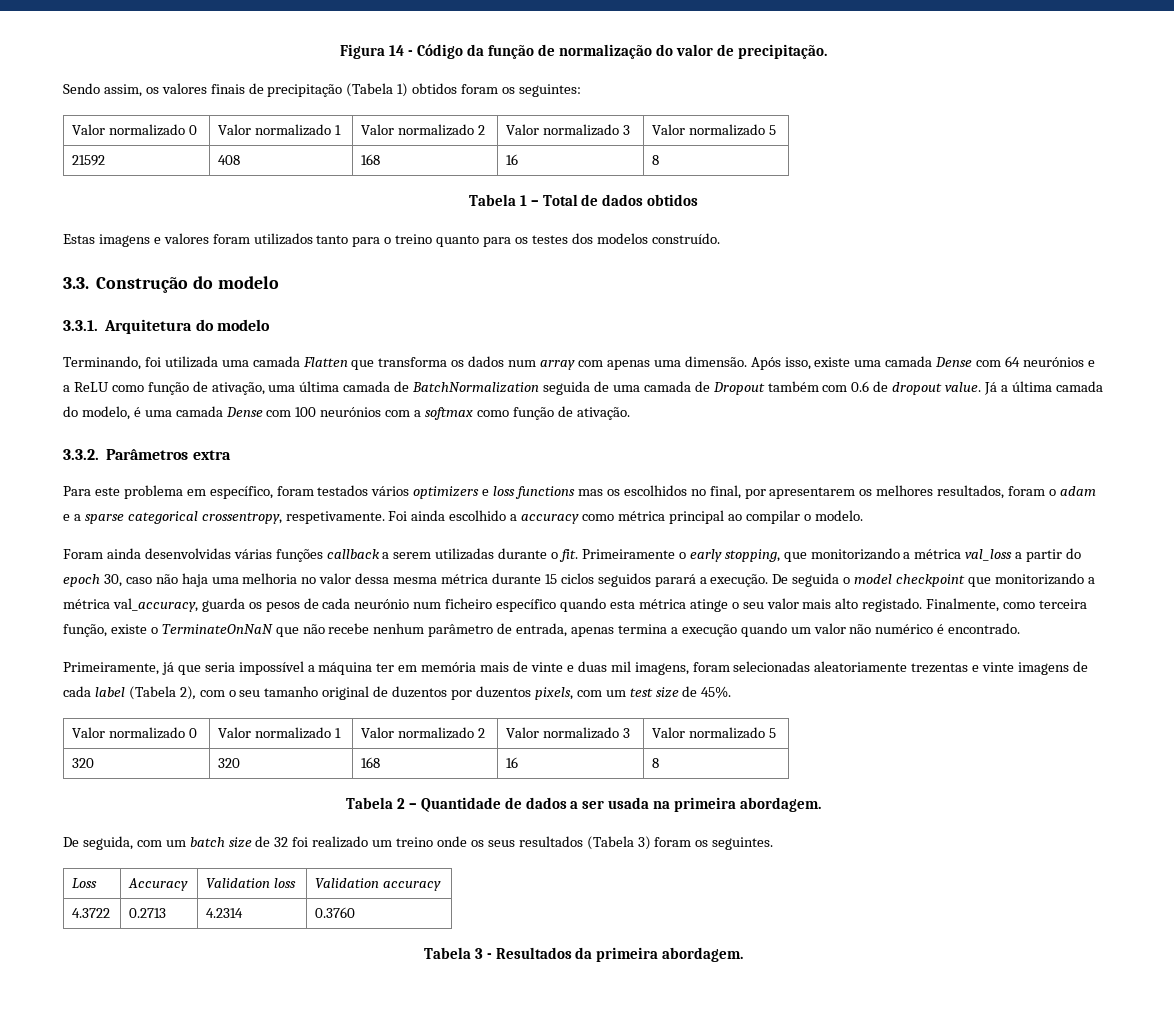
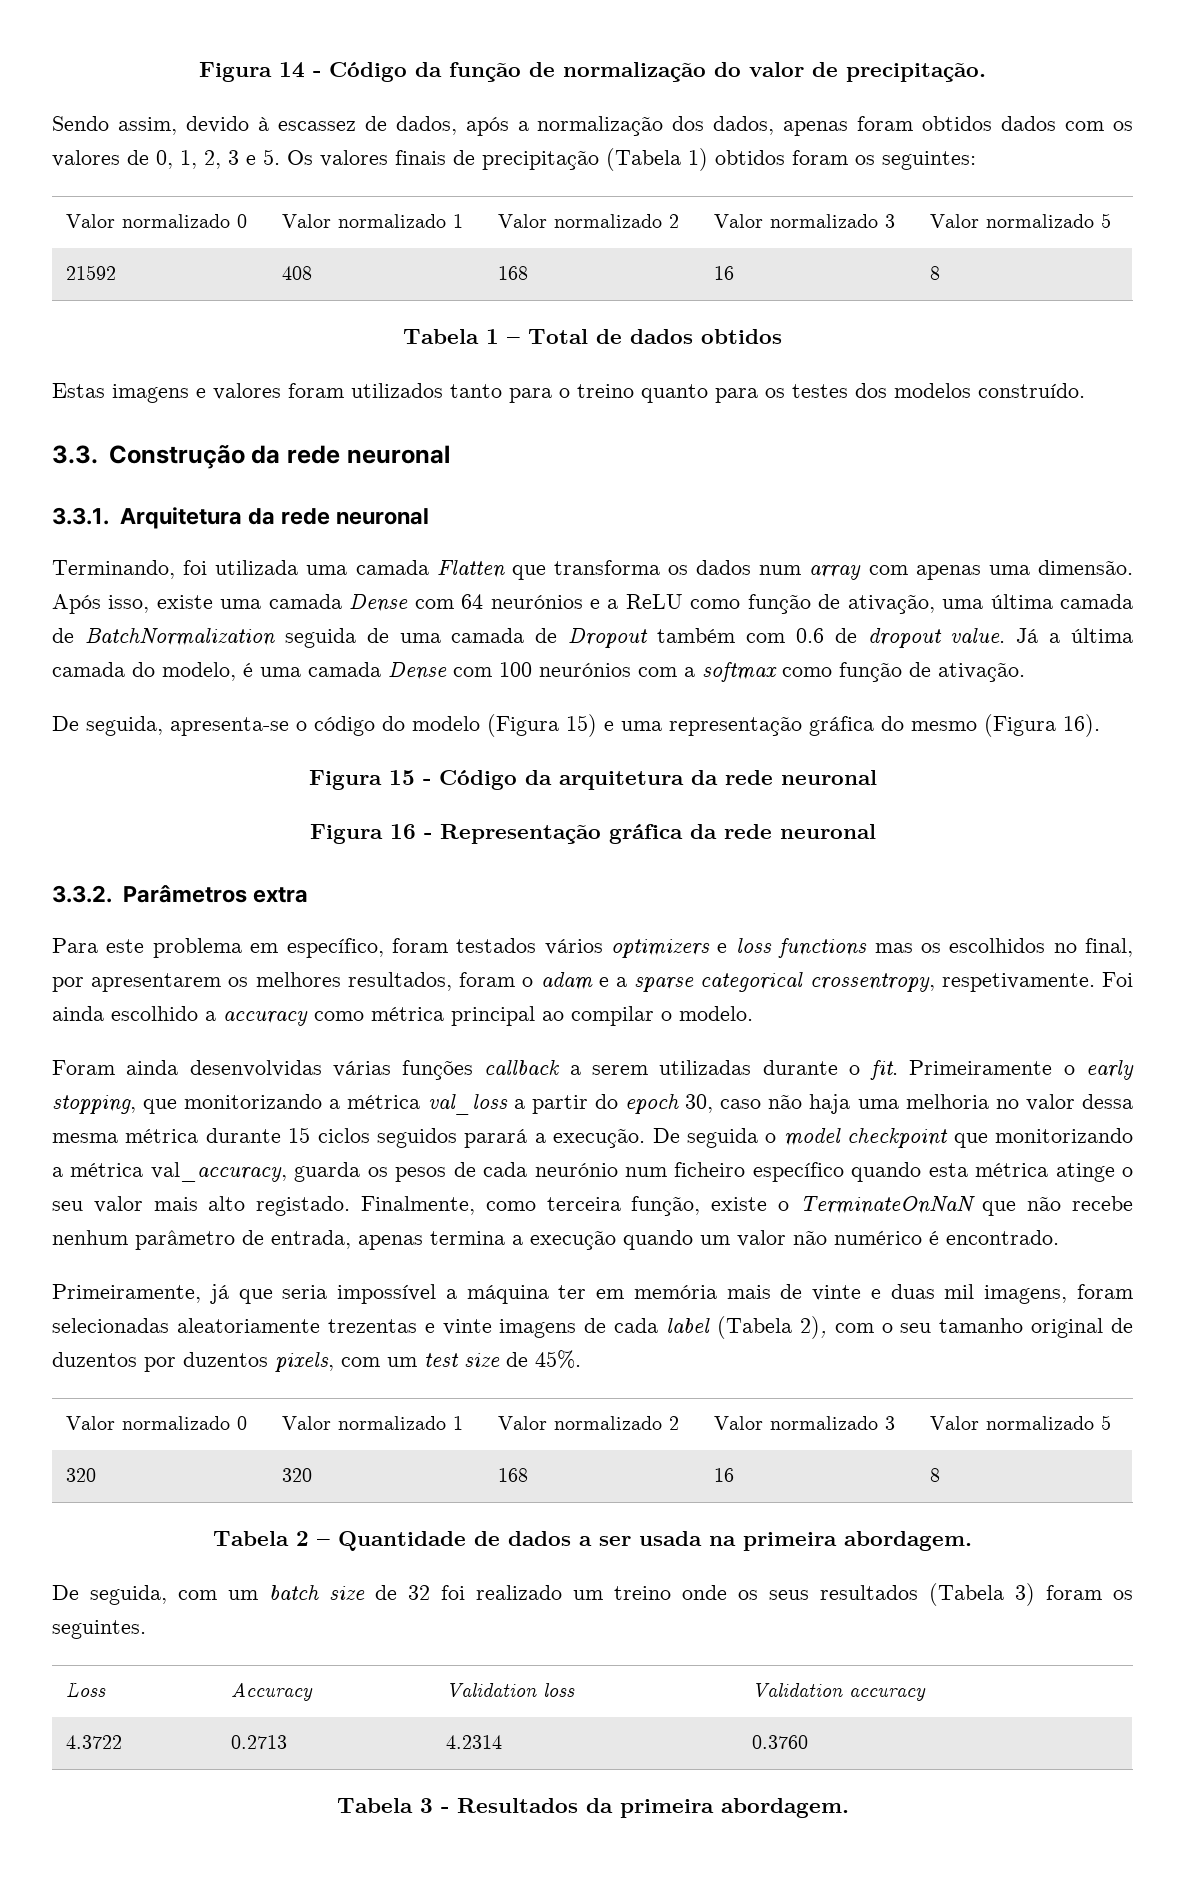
[145,87,159,94] os -> [185,116,1134,136] [52,149,313,169] devido à escassez de dados, após a normalização dos dados, apenas foram obtidos dados com os valores de 0, 1, 2, 3 e 5. Os
[193,276,279,289] do modelo -> [251,445,450,464] da rede neuronal
[195,319,270,331] do modelo -> [247,508,429,525] da rede neuronal
(630, 413) none -> [52,714,1100,737] [308,770,877,790] [309,824,876,844] // De seguida, apresenta-se o código do modelo (Figura 15) e uma representação gráfica do mesmo (Figura 16). // Figura 15 - Código da arquitetura da rede neuronal // Figura 16 - Representação gráfica da rede neuronal

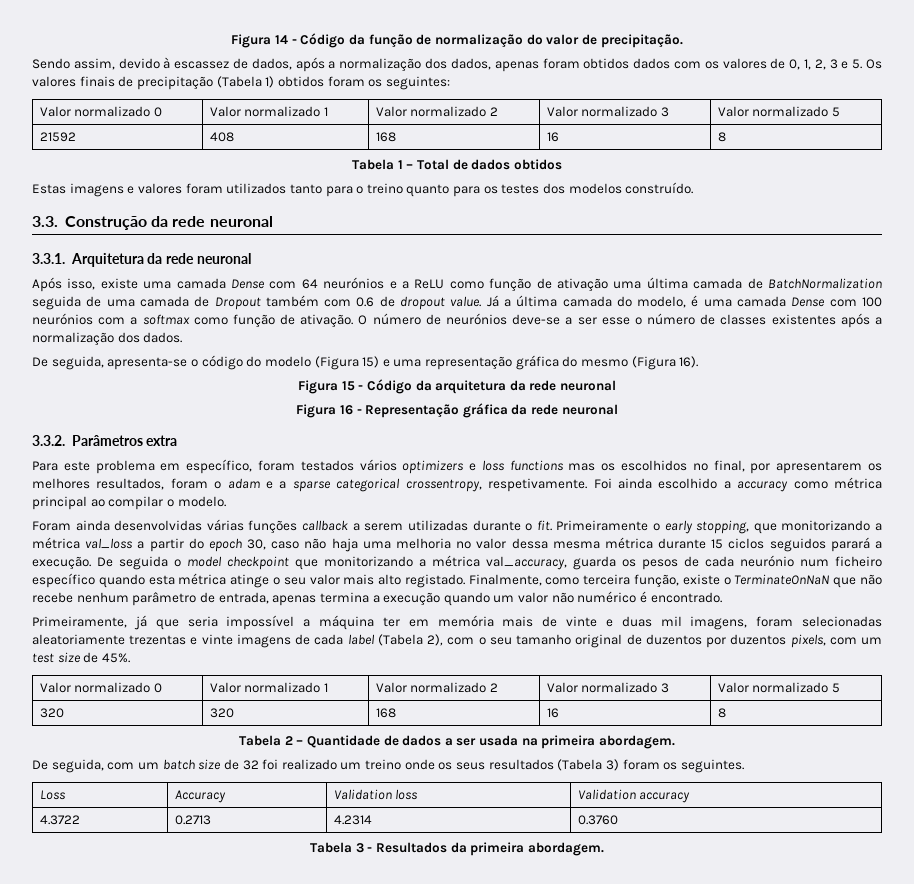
[52,560,1133,580] Terminando, foi utilizada uma camada Flatten que transforma os dados num array com apenas uma dimensão. -> (251, 258) none
[847,594,935,614] ativação, -> [556,278,608,292] ativação
(1025, 672) none -> [358,313,882,328] [32,332,183,346] O número de neurónios deve-se a ser esse o número de classes existentes após a normalização dos dados.

